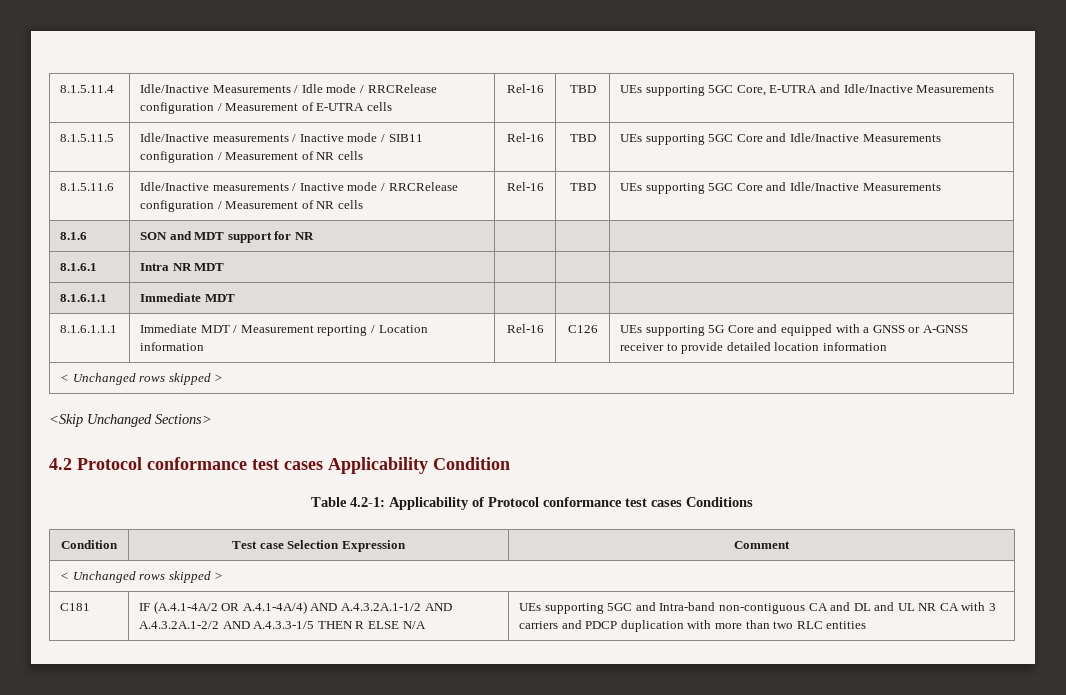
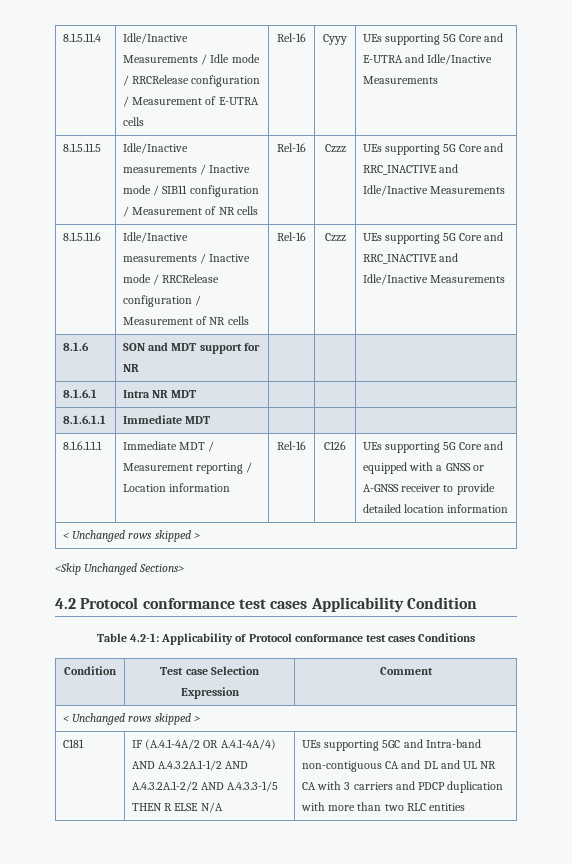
[569,85,596,93] [620,85,766,96] TBD | UEs supporting 5GC Core, -> [323,34,347,45] [363,33,503,45] Cyyy | UEs supporting 5G Core and
[569,134,596,142] [620,133,787,145] TBD | UEs supporting 5GC Core and -> [324,144,346,153] [363,143,503,155] [363,164,459,175] Czzz | UEs supporting 5G Core and RRC_INACTIVE and
[569,183,596,191] [620,182,787,194] TBD | UEs supporting 5GC Core and -> [324,233,346,242] [363,232,503,244] [363,253,459,264] Czzz | UEs supporting 5G Core and RRC_INACTIVE and

